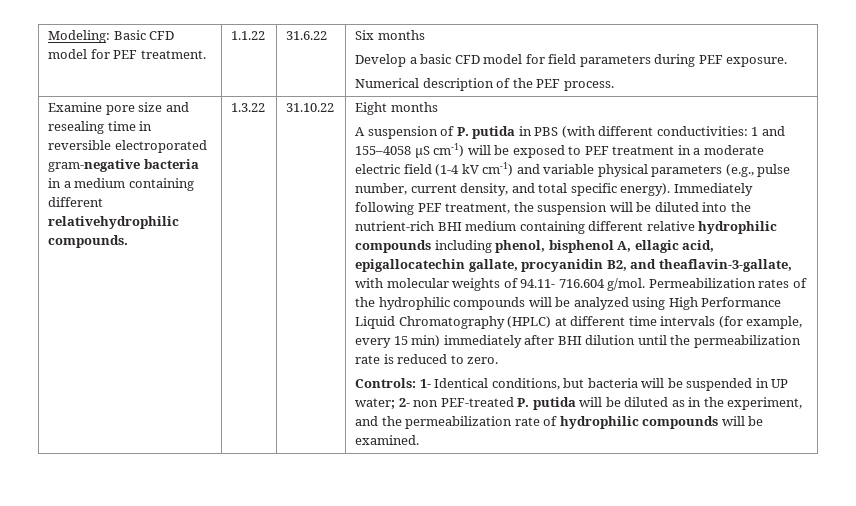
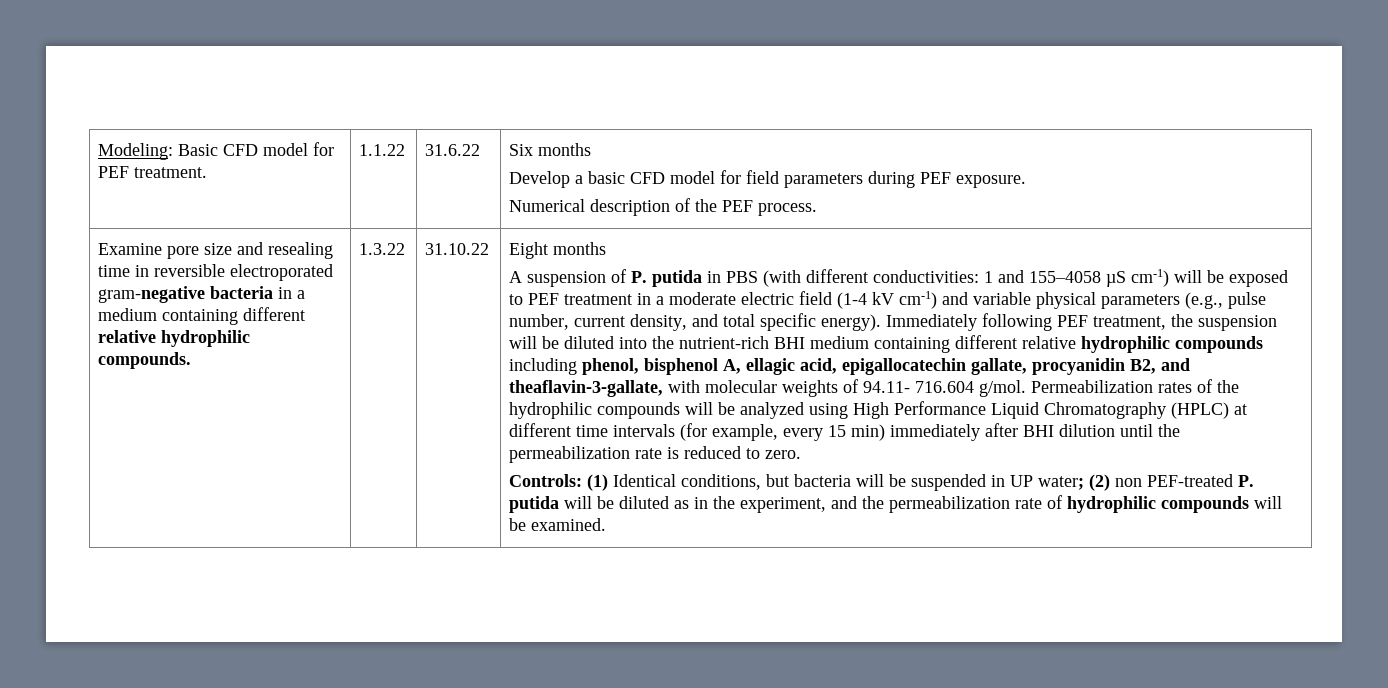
[48,216,180,229] relativehydrophilic -> [98,330,251,347] relative hydrophilic
[419,379,431,388] 1- -> [587,474,609,491] (1)
[398,398,410,407] 2- -> [1089,474,1111,491] (2)

